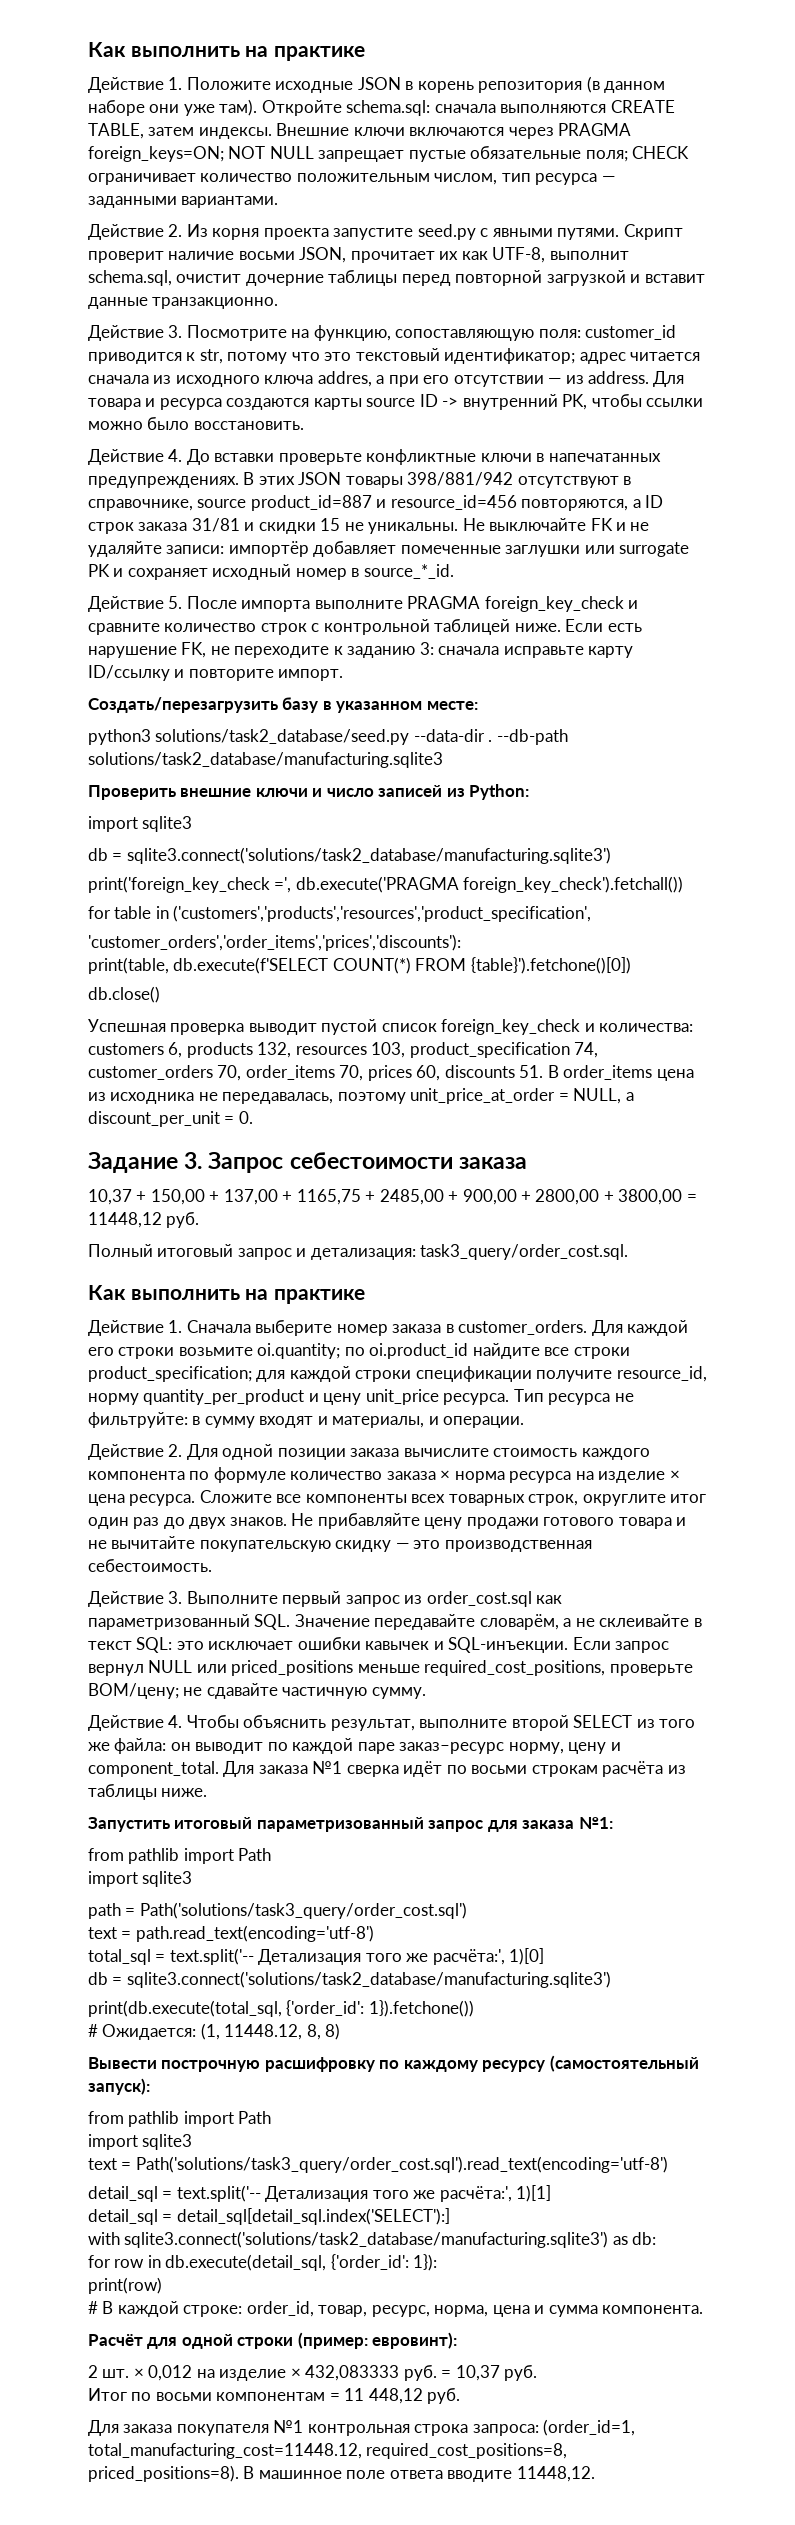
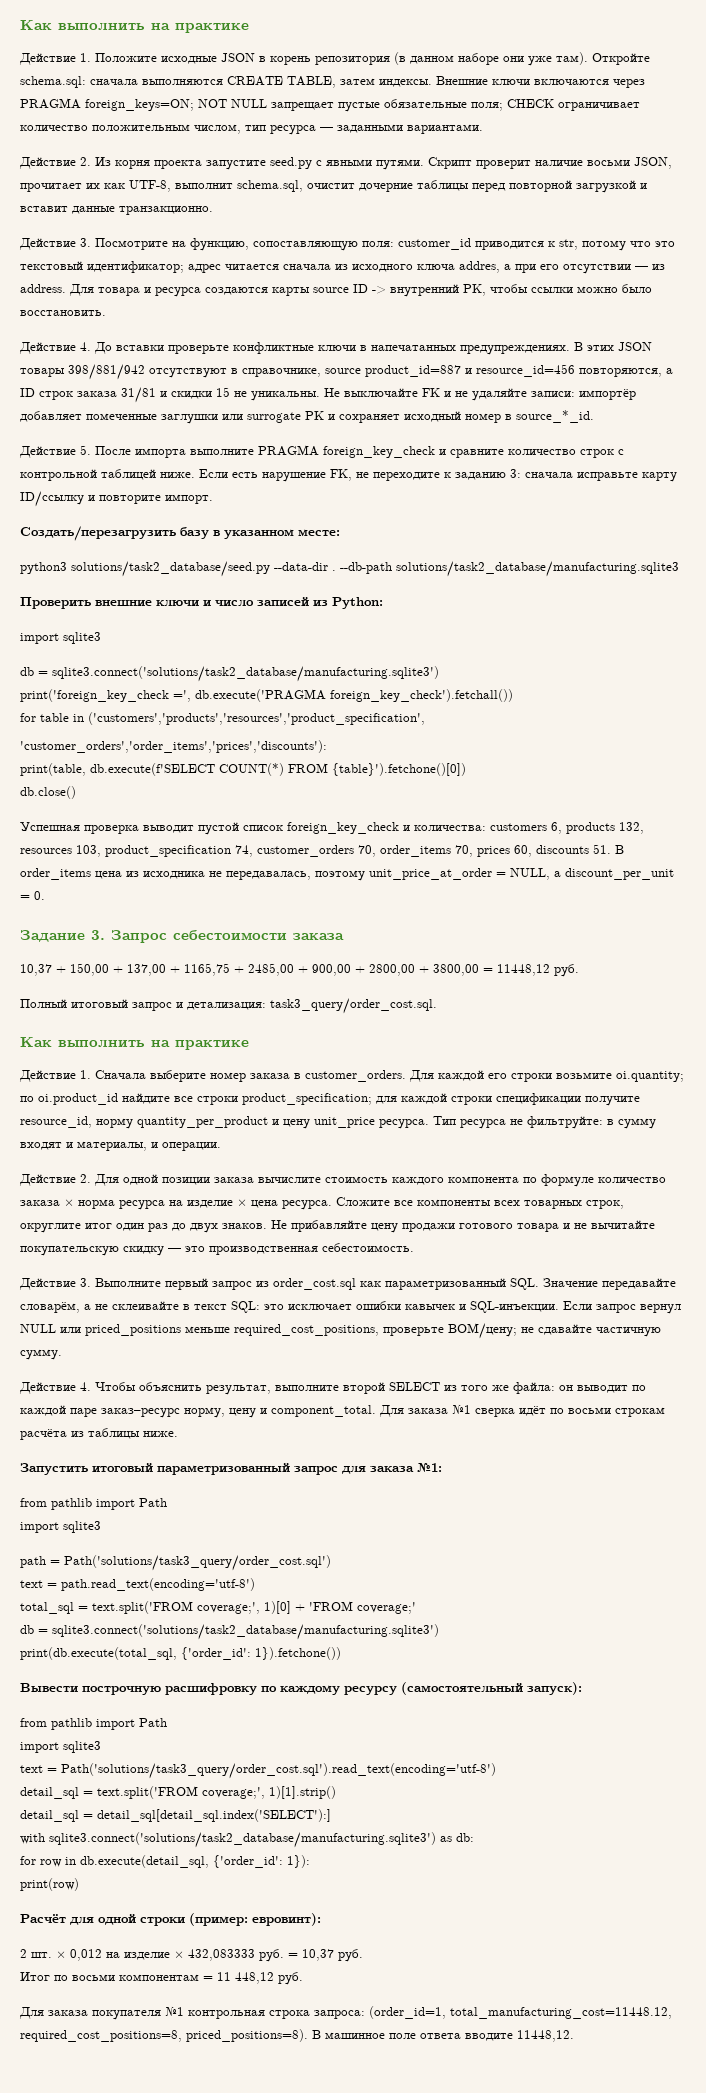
[169,1948,545,1965] text.split('-- Детализация того же расчёта:', 1)[0] -> [92,1601,416,1614] text.split('FROM coverage;', 1)[0] + 'FROM coverage;'
[88,2023,341,2040] // # Ожидается: (1, 11448.12, 8, 8) -> (341, 1653) none
[176,2185,552,2202] text.split('-- Детализация того же расчёта:', 1)[1] -> [97,1786,336,1799] text.split('FROM coverage;', 1)[1].strip()
[88,2301,704,2317] // # В каждой строке: order_id, товар, ресурс, норма, цена и сумма компонента. -> (79, 1884) none

